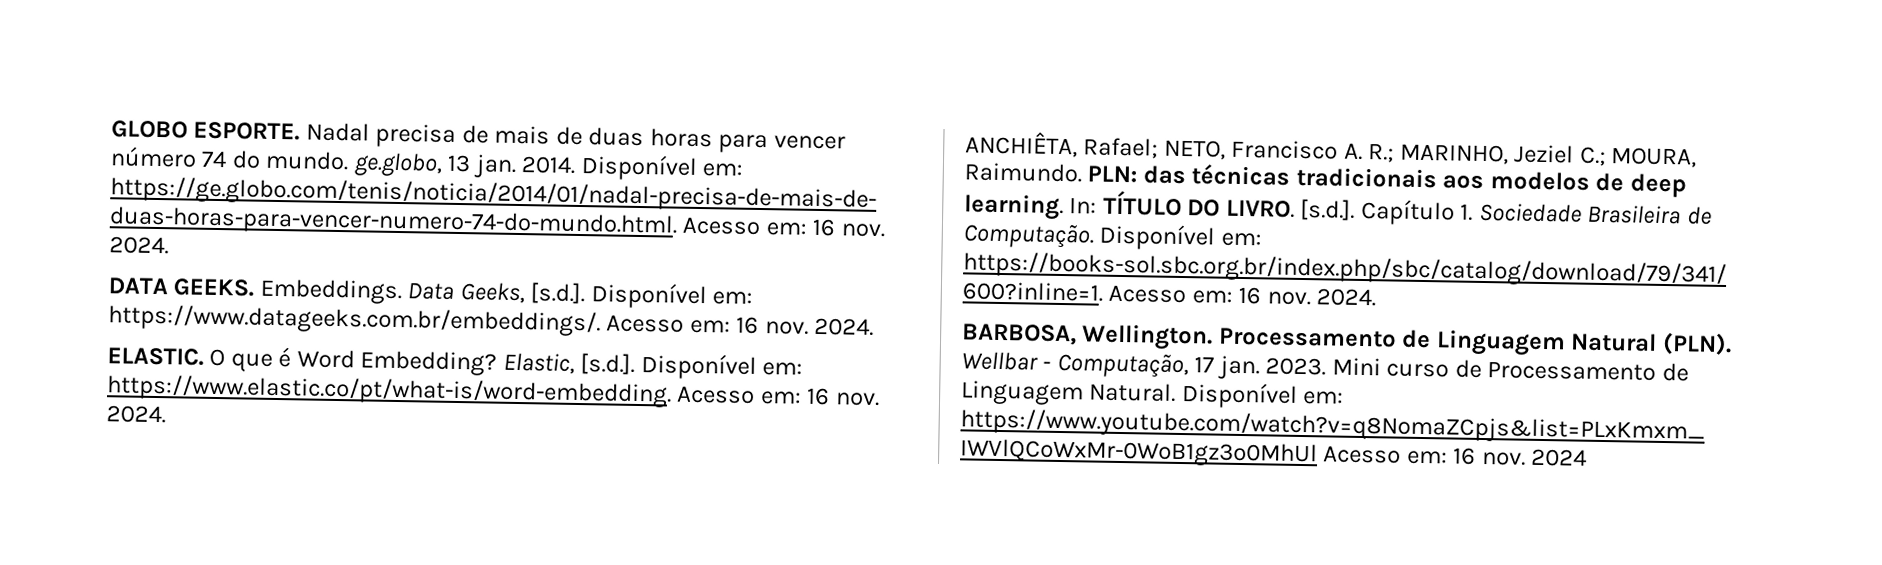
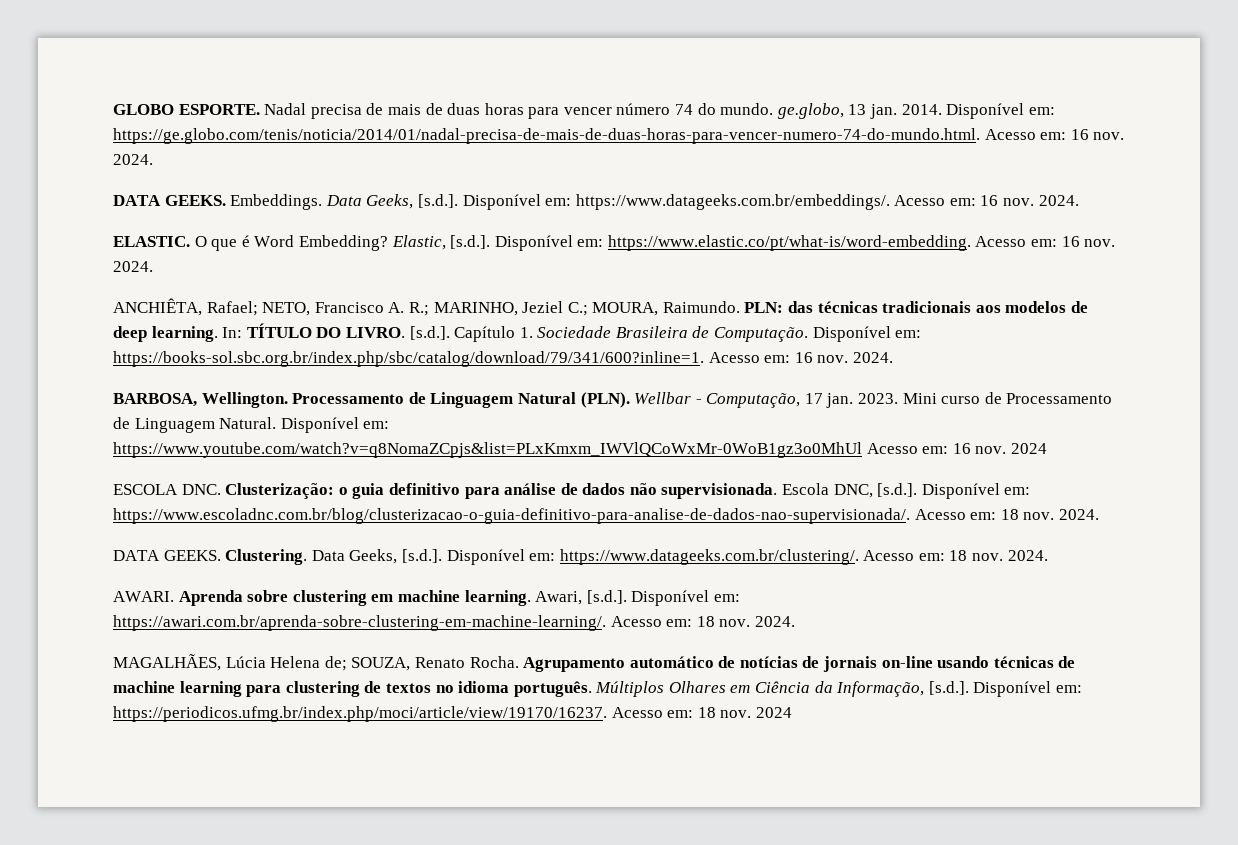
(1588, 457) none -> [113,483,1031,499] [113,508,1099,524] [113,549,1048,565] [113,590,740,606] [113,615,795,631] [113,654,1076,672] [113,681,1083,697] [113,706,792,722] // ESCOLA DNC. Clusterização: o guia definitivo para análise de dados não supervisionada. Escola DNC, [s.d.]. Disponível em: https://www.escoladnc.com.br/blog/clusterizacao-o-guia-definitivo-para-analise-de-dados-nao-supervisionada/. Acesso em: 18 nov. 2024. // DATA GEEKS. Clustering. Data Geeks, [s.d.]. Disponível em: https://www.datageeks.com.br/clustering/. Acesso em: 18 nov. 2024. // AWARI. Aprenda sobre clustering em machine learning. Awari, [s.d.]. Disponível em: https://awari.com.br/aprenda-sobre-clustering-em-machine-learning/. Acesso em: 18 nov. 2024. // MAGALHÃES, Lúcia Helena de; SOUZA, Renato Rocha. Agrupamento automático de notícias de jornais on-line usando técnicas de machine learning para clustering de textos no idioma português. Múltiplos Olhares em Ciência da Informação, [s.d.]. Disponível em: https://periodicos.ufmg.br/index.php/moci/article/view/19170/16237. Acesso em: 18 nov. 2024

